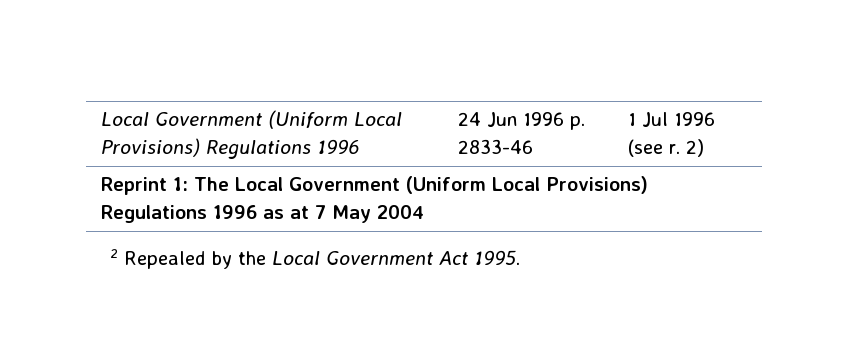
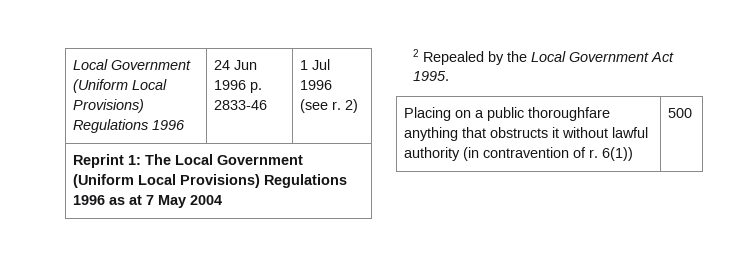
(520, 257) none -> [404,107,611,121] [404,127,649,141] [404,147,634,161] [668,108,693,118] // Placing on a public thoroughfare anything that obstructs it without lawful authority (in contravention of r. 6(1)) | 500

